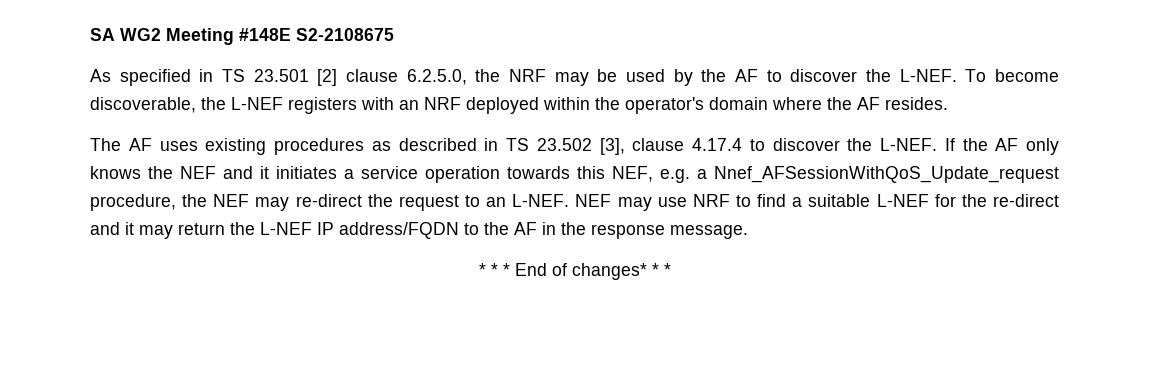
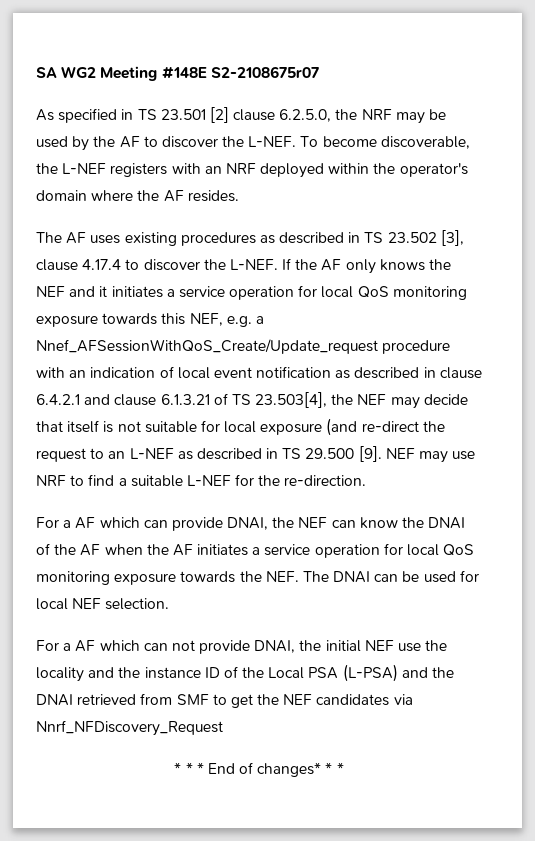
[296,28,394,41] S2-2108675 -> [210,66,319,78] S2-2108675r07
(500, 174) none -> [298,285,467,300] [36,315,98,327] for local QoS monitoring exposure
[714,166,1059,183] [90,194,290,211] Nnef_AFSessionWithQoS_Update_request procedure, the NEF may -> [36,339,451,354] [36,366,482,379] [36,392,468,409] [36,418,358,436] Nnef_AFSessionWithQoS_Create/Update_request procedure with an indication of local event notification as described in clause 6.4.2.1 and clause 6.1.3.21 of TS 23.503[4], the NEF may decide that itself is not suitable for local exposure (and
[512,194,570,207] L-NEF. -> [129,446,382,462] L-NEF as described in TS 29.500 [9].
[992,194,1059,207] [90,222,748,239] re-direct and it may return the L-NEF IP address/FQDN to the AF in the response message. -> [284,475,367,486] [36,517,466,531] [36,543,475,558] [36,570,479,585] [36,598,170,610] [36,640,448,654] [36,664,455,682] [36,693,413,708] [36,720,223,736] re-direction. // For a AF which can provide DNAI, the NEF can know the DNAI of the AF when the AF initiates a service operation for local QoS monitoring exposure towards the NEF. The DNAI can be used for local NEF selection. // For a AF which can not provide DNAI, the initial NEF use the locality and the instance ID of the Local PSA (L-PSA) and the DNAI retrieved from SMF to get the NEF candidates via Nnrf_NFDiscovery_Request

